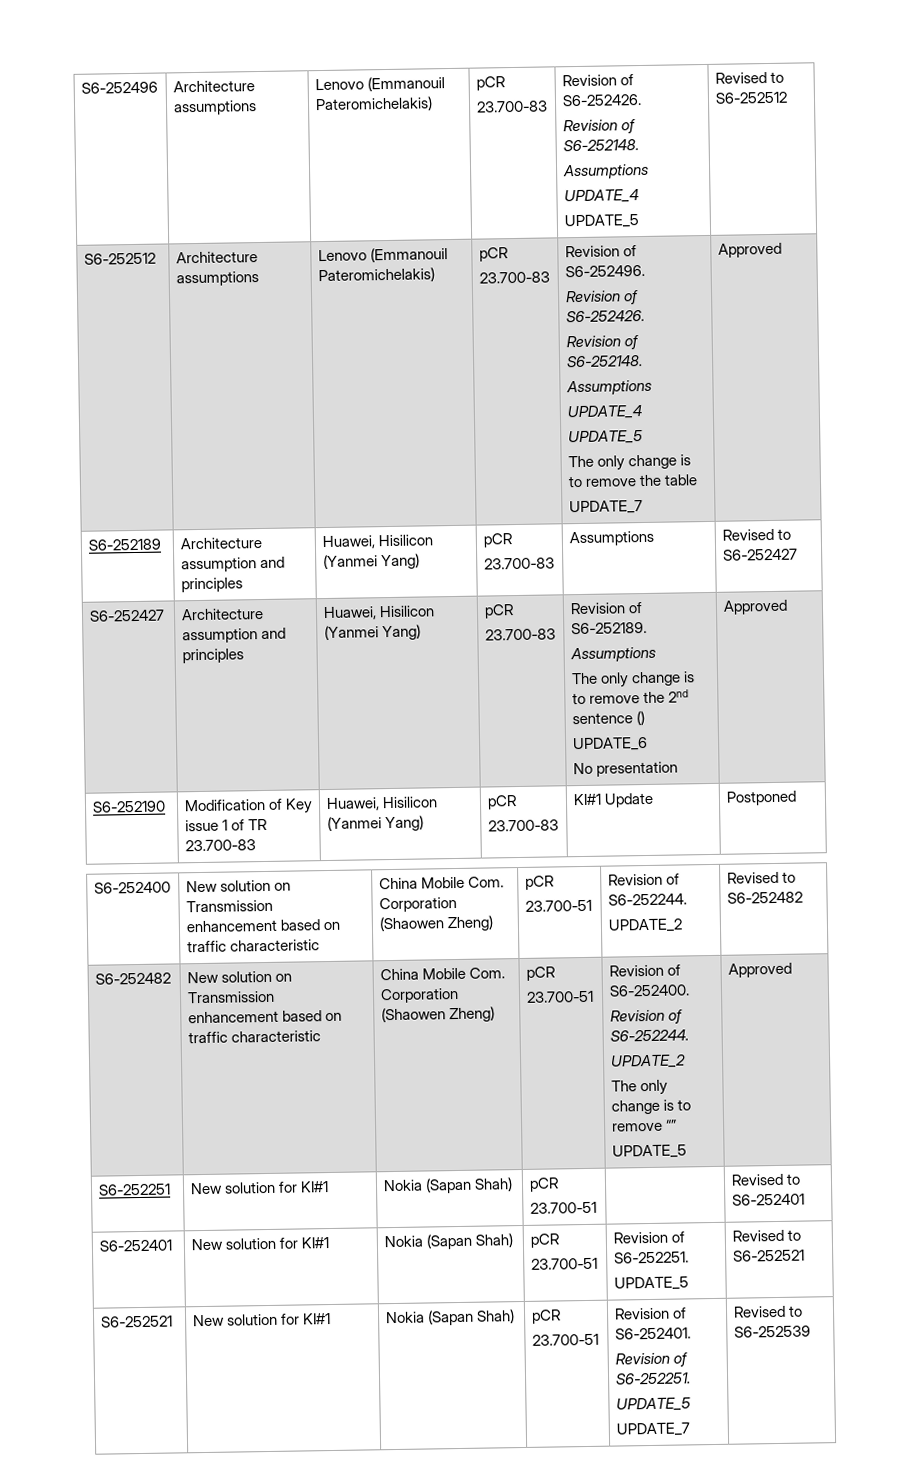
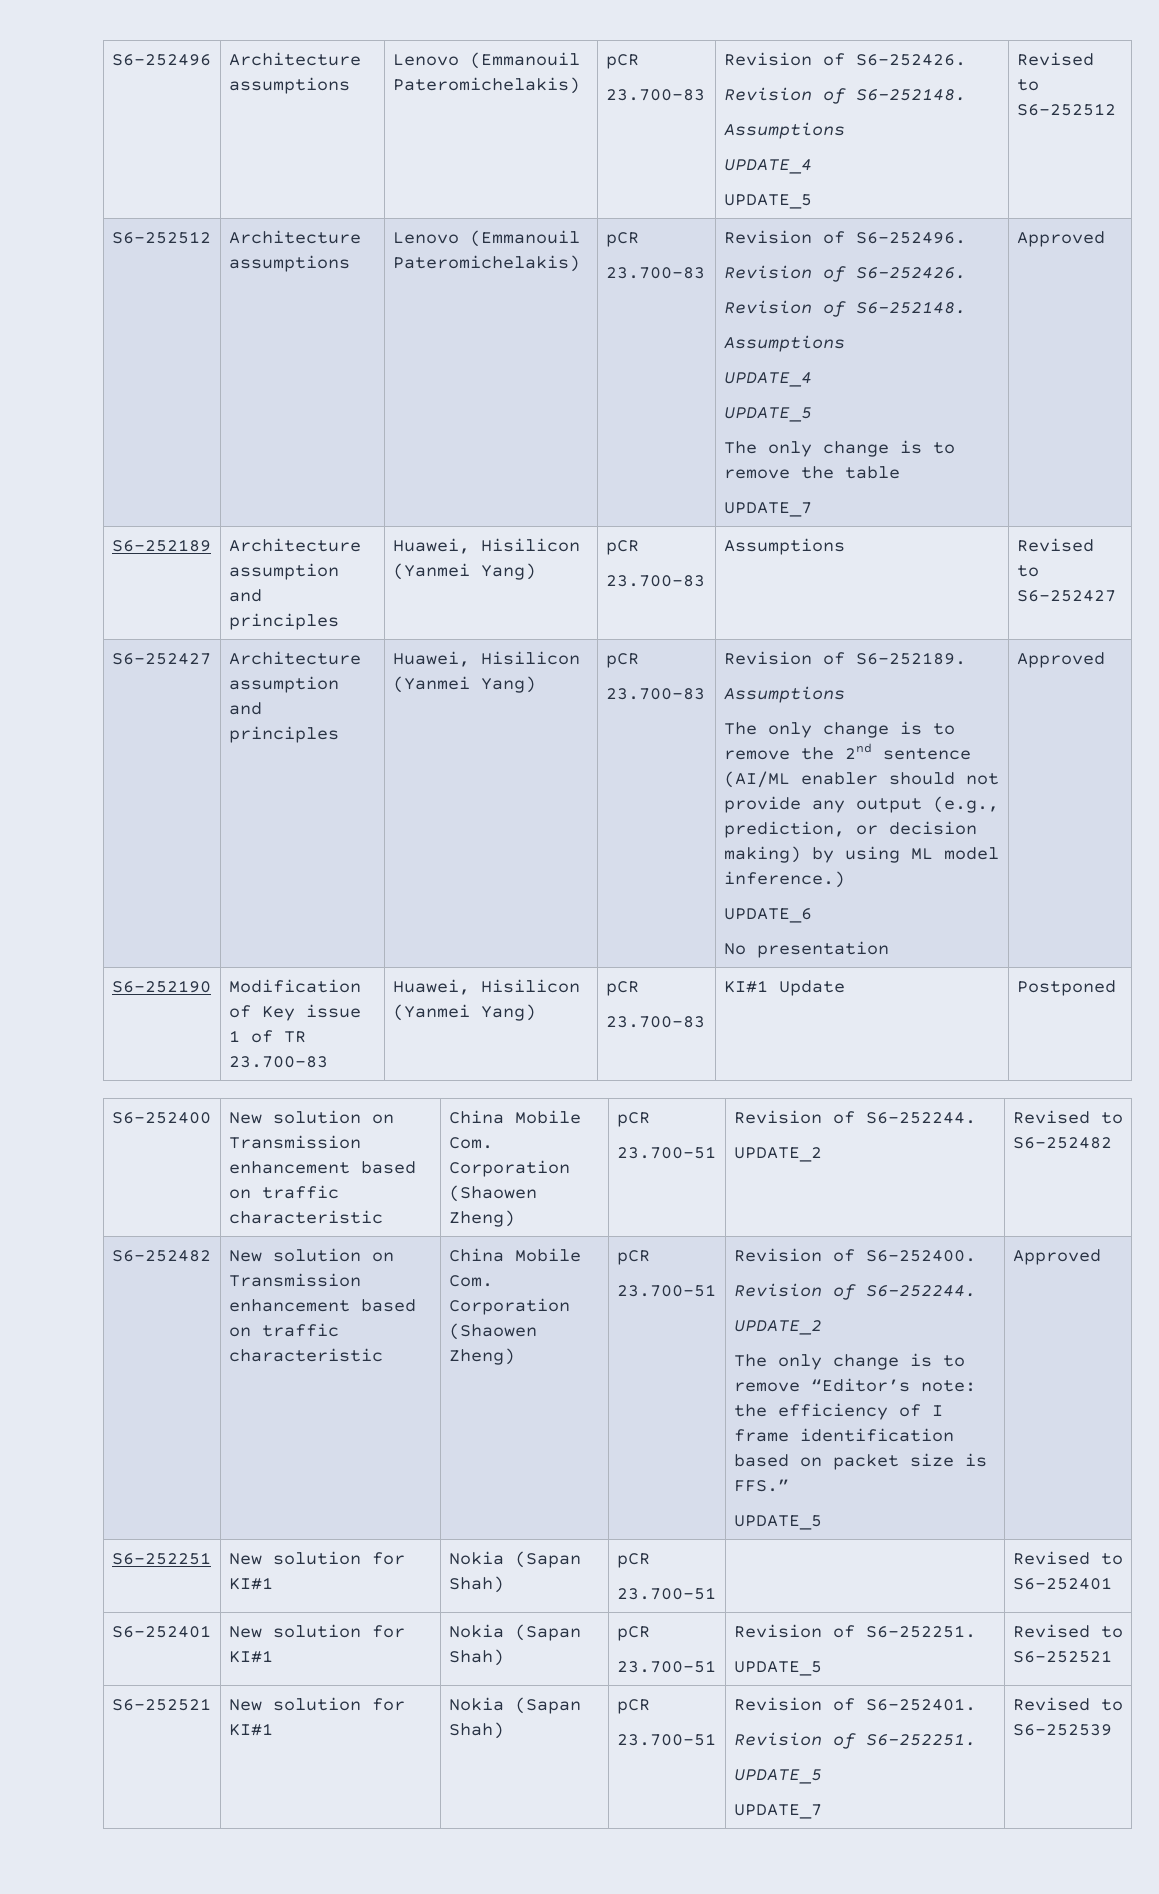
[635,711,645,726] () -> [723,771,999,788] [723,796,999,813] [723,821,977,838] [723,846,999,863] [723,871,845,888] (AI/ML enabler should not provide any output (e.g., prediction, or decision making) by using ML model inference.)
[664,1119,677,1131] “” -> [810,1378,976,1392] [733,1403,943,1420] [733,1428,954,1442] [733,1453,987,1470] [733,1479,789,1492] “Editor’s note: the efficiency of I frame identification based on packet size is FFS.”

